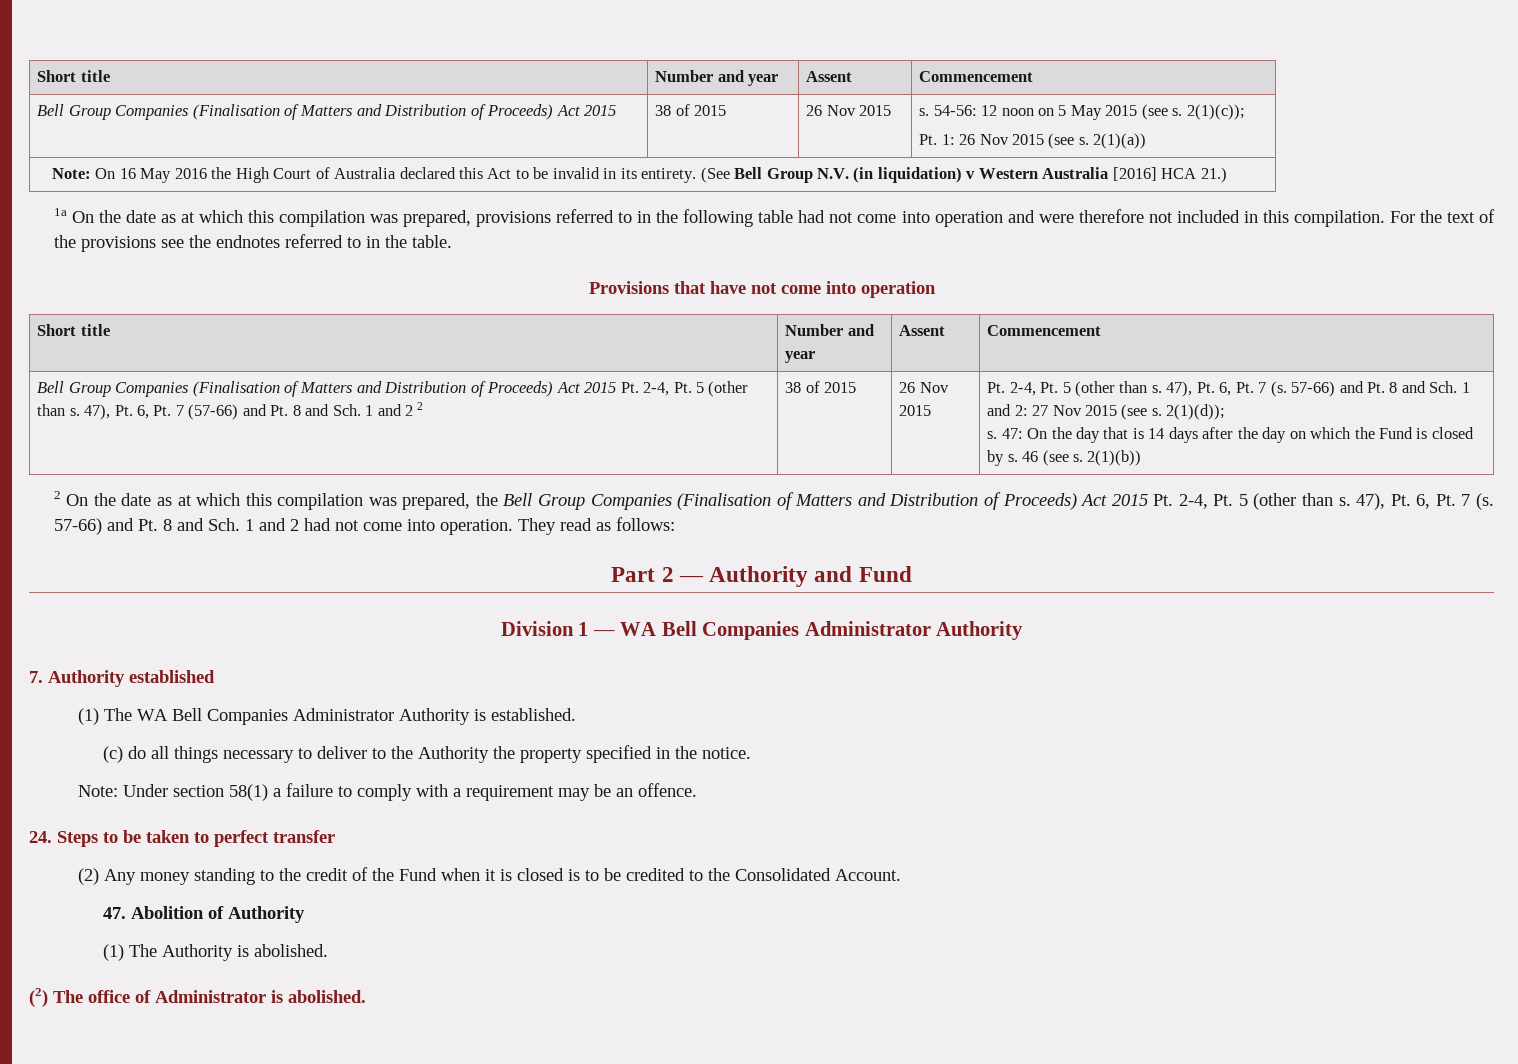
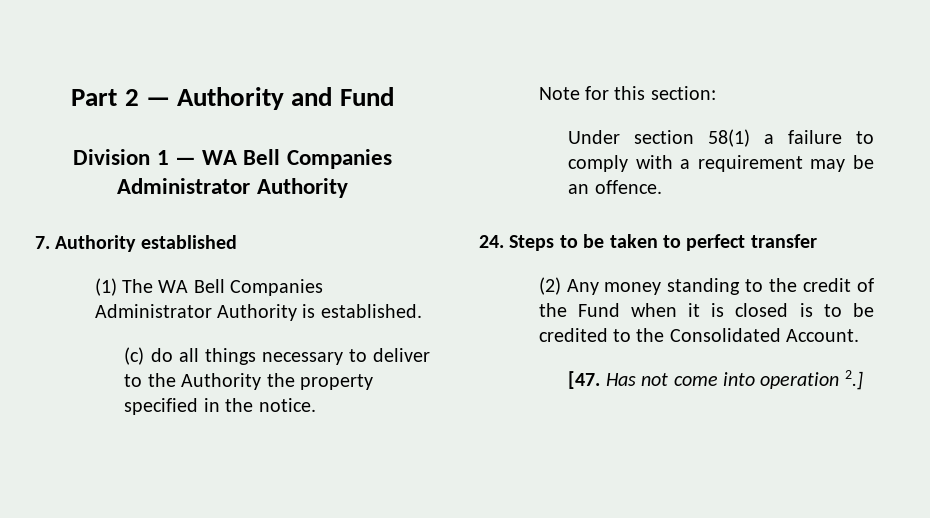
[37,70,110,82] [655,70,779,86] [806,71,853,82] [919,71,1034,82] [37,104,617,120] [655,104,727,116] [806,105,892,116] [919,104,1245,120] [919,133,1147,149] [51,167,1227,183] [53,208,1495,227] [53,234,452,252] [588,281,936,298] [37,324,110,336] [785,324,874,336] [785,351,816,363] [899,325,946,336] [987,325,1102,336] [37,381,749,397] [37,402,424,420] [785,381,857,393] [899,382,949,393] [899,405,932,416] [987,381,1470,397] [987,404,1226,420] [987,427,1474,443] [987,450,1142,466] [53,491,1494,510] [53,517,675,535] Short title | Number and year | Assent | Commencement // Bell Group Companies (Finalisation of Matters and Distribution of Proceeds) Act 2015 | 38 of 2015 | 26 Nov 2015 | s. 54-56: 12 noon on 5 May 2015 (see s. 2(1)(c)); // Pt. 1: 26 Nov 2015 (see s. 2(1)(a)) // Note: On 16 May 2016 the High Court of Australia declared this Act to be invalid in its entirety. (See Bell Group N.V. (in liquidation) v Western Australia [2016] HCA 21.) // 1a On the date as at which this compilation was prepared, provisions referred to in the following table had not come into operation and were therefore not included in this compilation. For the text of the provisions see the endnotes referred to in the table. // Provisions that have not come into operation // Short title | Number and year | Assent | Commencement // Bell Group Companies (Finalisation of Matters and Distribution of Proceeds) Act 2015 Pt. 2-4, Pt. 5 (other than s. 47), Pt. 6, Pt. 7 (57-66) and Pt. 8 and Sch. 1 and 2 2 | 38 of 2015 | 26 Nov 2015 | Pt. 2-4, Pt. 5 (other than s. 47), Pt. 6, Pt. 7 (s. 57-66) and Pt. 8 and Sch. 1 and 2: 27 Nov 2015 (see s. 2(1)(d)); // s. 47: On the day that is 14 days after the day on which the Fund is closed by s. 46 (see s. 2(1)(b)) // 2 On the date as at which this compilation was prepared, the Bell Group Companies (Finalisation of Matters and Distribution of Proceeds) Act 2015 Pt. 2-4, Pt. 5 (other than s. 47), Pt. 6, Pt. 7 (s. 57-66) and Pt. 8 and Sch. 1 and 2 had not come into operation. They read as follows: // -> (71, 97) none
[78,785,119,797] Note: -> [538,86,716,100] Note for this section: //
[103,906,306,923] [103,944,329,961] [29,988,366,1007] 47. Abolition of Authority // (1) The Authority is abolished. // (2) The office of Administrator is abolished. -> [568,370,863,390] [47. Has not come into operation 2.]

